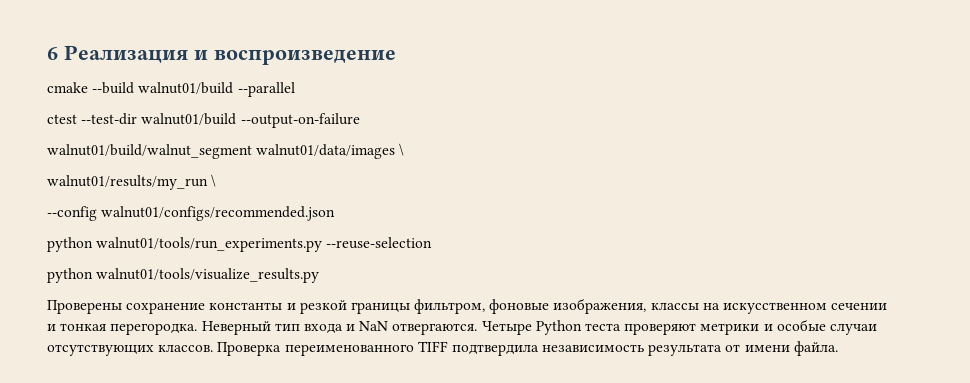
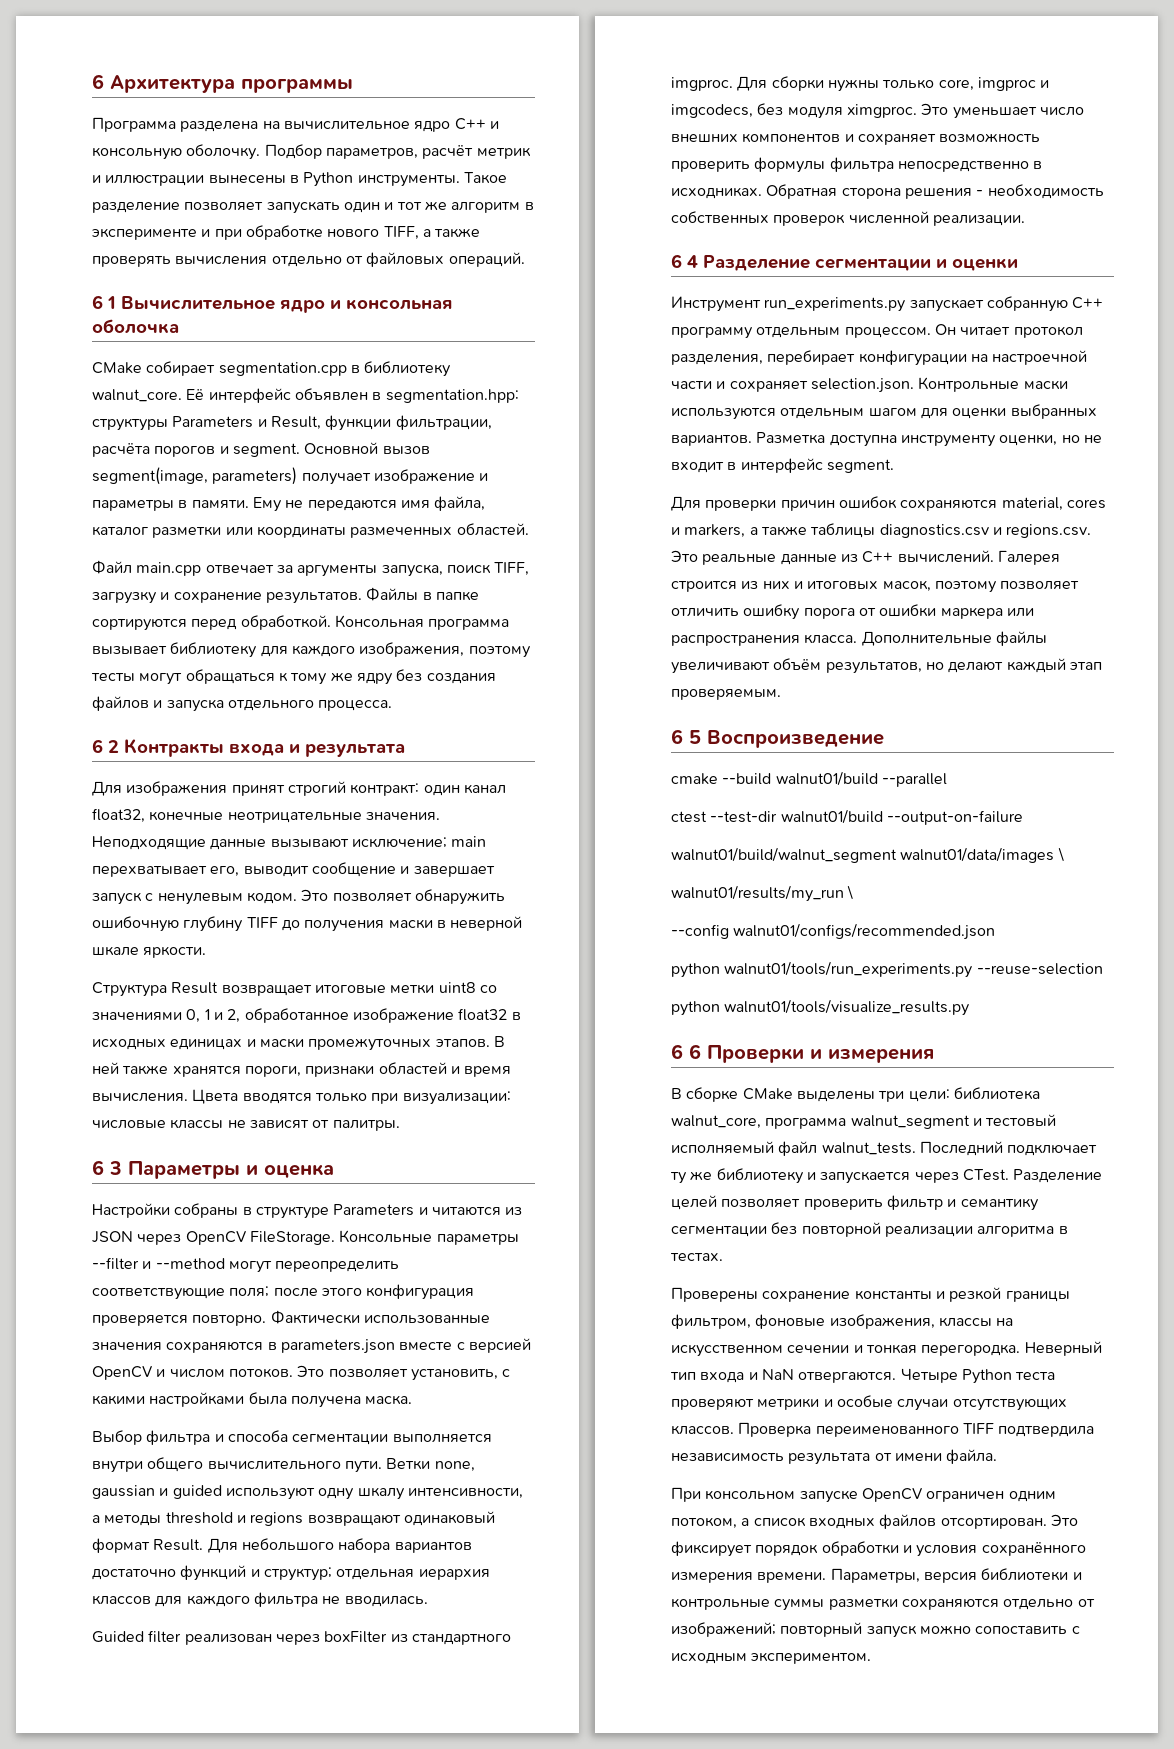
[47,45,396,65] 6 Реализация и воспроизведение -> [92,74,353,93] [92,117,499,132] [92,144,531,160] [92,172,507,187] [92,201,534,214] [92,225,481,240] [92,252,525,267] [92,295,453,313] [92,319,179,334] [92,361,452,377] [92,388,519,403] [92,415,492,431] [92,442,430,457] [92,467,489,485] [92,496,486,512] [92,523,529,538] [92,560,530,577] [92,587,479,604] [92,615,510,631] [92,642,531,658] [91,669,496,685] [92,696,393,712] [92,738,405,757] [92,781,506,796] [92,808,440,823] [92,836,487,850] [92,862,495,877] [92,889,505,905] [92,916,523,932] [92,946,207,958] [92,982,497,997] [92,1008,521,1023] [92,1036,505,1051] [92,1062,512,1077] [92,1089,511,1105] [92,1119,400,1131] [92,1160,334,1179] [92,1203,523,1219] [92,1230,519,1245] [92,1257,400,1273] [92,1284,475,1300] [92,1310,490,1326] [92,1338,531,1354] [92,1365,511,1381] [92,1392,413,1408] [92,1430,492,1445] [92,1457,475,1473] [92,1485,523,1500] [92,1511,495,1526] [92,1538,472,1553] [92,1565,490,1581] [92,1592,428,1607] [92,1630,511,1645] [671,76,1050,92] [671,103,1084,119] [671,133,1041,145] [671,157,1043,173] [671,184,1104,199] [671,211,1025,226] [671,254,1018,271] [671,296,1104,312] [671,324,1083,339] [671,350,1088,366] [671,377,1068,393] [671,404,1097,420] [671,432,1102,447] [671,458,894,473] [671,496,1106,511] [671,523,1092,538] [671,550,1060,565] [671,580,1080,593] [671,604,1034,620] [671,631,1047,646] [671,658,1102,674] [671,689,781,700] [671,729,884,748] 6 Архитектура программы // Программа разделена на вычислительное ядро C++ и консольную оболочку. Подбор параметров, расчёт метрик и иллюстрации вынесены в Python инструменты. Такое разделение позволяет запускать один и тот же алгоритм в эксперименте и при обработке нового TIFF, а также проверять вычисления отдельно от файловых операций. // 6 1 Вычислительное ядро и консольная оболочка // CMake собирает segmentation.cpp в библиотеку walnut_core. Её интерфейс объявлен в segmentation.hpp: структуры Parameters и Result, функции фильтрации, расчёта порогов и segment. Основной вызов segment(image, parameters) получает изображение и параметры в памяти. Ему не передаются имя файла, каталог разметки или координаты размеченных областей. // Файл main.cpp отвечает за аргументы запуска, поиск TIFF, загрузку и сохранение результатов. Файлы в папке сортируются перед обработкой. Консольная программа вызывает библиотеку для каждого изображения, поэтому тесты могут обращаться к тому же ядру без создания файлов и запуска отдельного процесса. // 6 2 Контракты входа и результата // Для изображения принят строгий контракт: один канал float32, конечные неотрицательные значения. Неподходящие данные вызывают исключение; main перехватывает его, выводит сообщение и завершает запуск с ненулевым кодом. Это позволяет обнаружить ошибочную глубину TIFF до получения маски в неверной шкале яркости. // Структура Result возвращает итоговые метки uint8 со значениями 0, 1 и 2, обработанное изображение float32 в исходных единицах и маски промежуточных этапов. В ней также хранятся пороги, признаки областей и время вычисления. Цвета вводятся только при визуализации: числовые классы не зависят от палитры. // 6 3 Параметры и оценка // Настройки собраны в структуре Parameters и читаются из JSON через OpenCV FileStorage. Консольные параметры --filter и --method могут переопределить соответствующие поля; после этого конфигурация проверяется повторно. Фактически использованные значения сохраняются в parameters.json вместе с версией OpenCV и числом потоков. Это позволяет установить, с какими настройками была получена маска. // Выбор фильтра и способа сегментации выполняется внутри общего вычислительного пути. Ветки none, gaussian и guided используют одну шкалу интенсивности, а методы threshold и regions возвращают одинаковый формат Result. Для небольшого набора вариантов достаточно функций и структур; отдельная иерархия классов для каждого фильтра не вводилась. // Guided filter реализован через boxFilter из стандартного imgproc. Для сборки нужны только core, imgproc и imgcodecs, без модуля ximgproc. Это уменьшает число внешних компонентов и сохраняет возможность проверить формулы фильтра непосредственно в исходниках. Обратная сторона решения - необходимость собственных проверок численной реализации. // 6 4 Разделение сегментации и оценки // Инструмент run_experiments.py запускает собранную C++ программу отдельным процессом. Он читает протокол разделения, перебирает конфигурации на настроечной части и сохраняет selection.json. Контрольные маски используются отдельным шагом для оценки выбранных вариантов. Разметка доступна инструменту оценки, но не входит в интерфейс segment. // Для проверки причин ошибок сохраняются material, cores и markers, а также таблицы diagnostics.csv и regions.csv. Это реальные данные из C++ вычислений. Галерея строится из них и итоговых масок, поэтому позволяет отличить ошибку порога от ошибки маркера или распространения класса. Дополнительные файлы увеличивают объём результатов, но делают каждый этап проверяемым. // 6 5 Воспроизведение
(320, 275) none -> [671,1044,934,1063] [671,1087,1040,1102] [671,1114,1057,1129] [671,1141,1098,1156] [670,1168,1103,1184] [671,1195,1039,1211] [671,1222,1068,1237] [670,1253,723,1261] // 6 6 Проверки и измерения // В сборке CMake выделены три цели: библиотека walnut_core, программа walnut_segment и тестовый исполняемый файл walnut_tests. Последний подключает ту же библиотеку и запускается через CTest. Разделение целей позволяет проверить фильтр и семантику сегментации без повторной реализации алгоритма в тестах.
(838, 348) none -> [671,1487,1056,1503] [671,1514,1078,1529] [671,1541,1086,1557] [671,1568,1082,1583] [671,1598,1095,1611] [671,1622,1080,1638] [671,1652,872,1664] // При консольном запуске OpenCV ограничен одним потоком, а список входных файлов отсортирован. Это фиксирует порядок обработки и условия сохранённого измерения времени. Параметры, версия библиотеки и контрольные суммы разметки сохраняются отдельно от изображений; повторный запуск можно сопоставить с исходным экспериментом.

